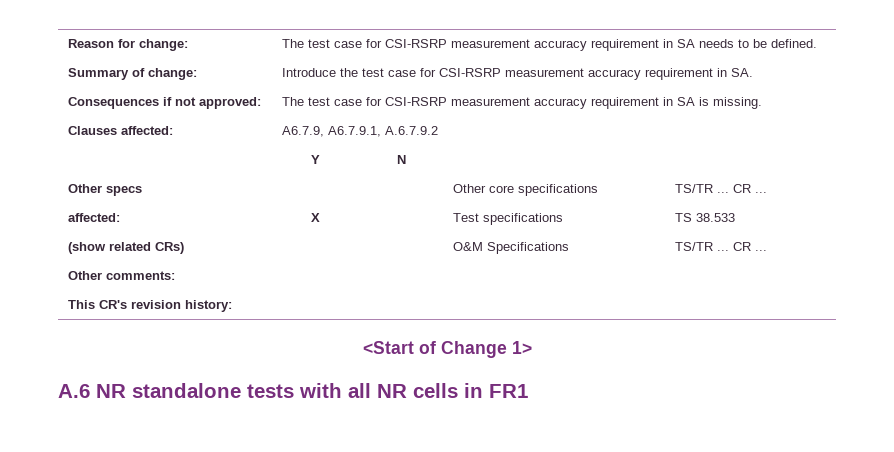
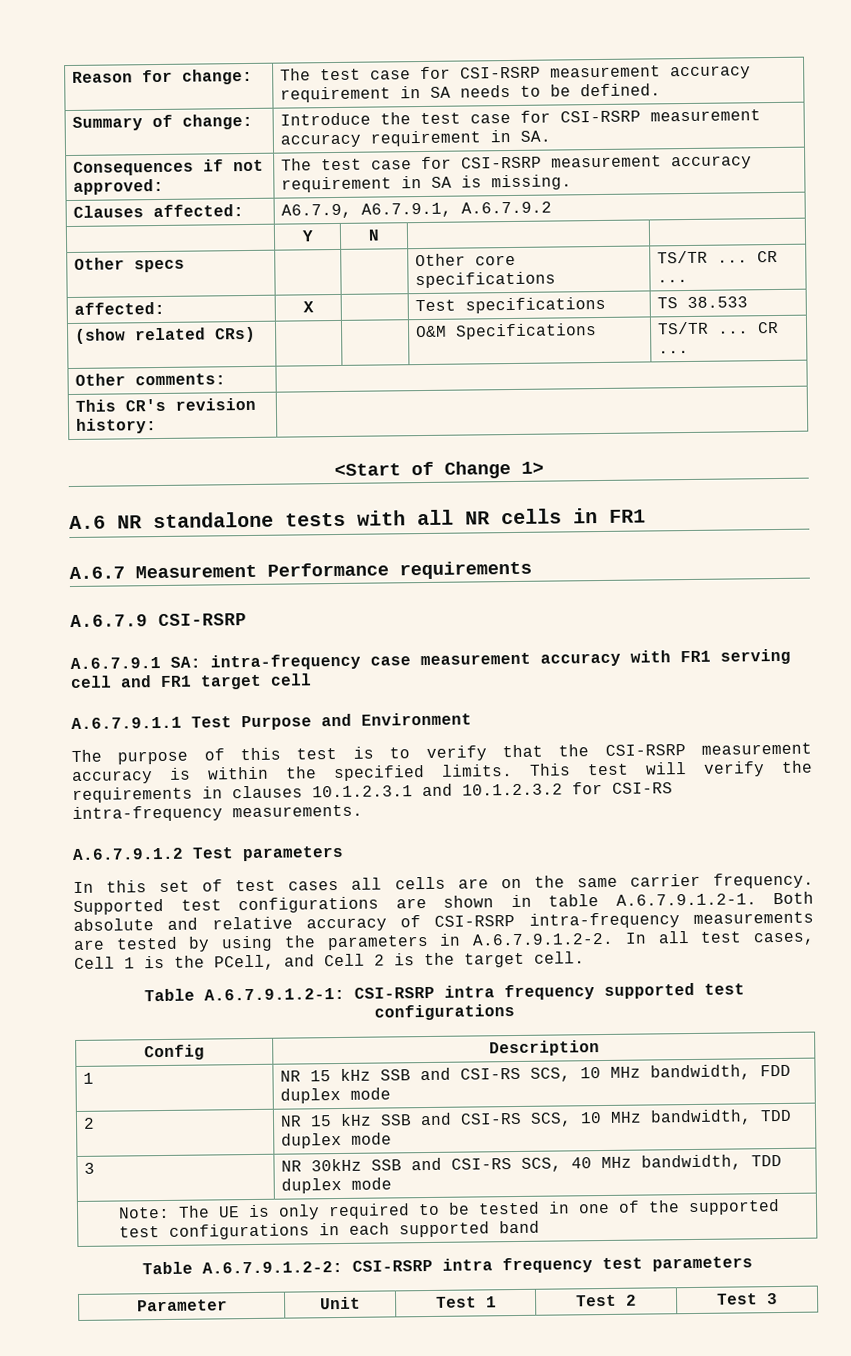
(528, 391) none -> [69,560,532,580] [70,613,247,628] [70,648,791,671] [70,673,312,690] [71,712,472,731] [71,742,813,765] [72,760,813,785] [72,782,673,804] [72,804,363,823] [72,845,344,862] [73,872,815,894] [73,891,814,916] [73,911,814,932] [73,931,816,952] [74,951,585,971] [144,982,745,1002] [374,1004,515,1021] [144,1044,205,1061] [488,1040,600,1057] [83,1072,95,1084] [280,1064,792,1082] [280,1087,392,1104] [83,1117,96,1129] [280,1109,793,1127] [281,1132,393,1149] [84,1162,96,1174] [281,1154,783,1172] [281,1177,393,1194] [118,1199,781,1220] [119,1220,541,1240] [142,1256,753,1275] [136,1299,228,1312] [320,1296,361,1310] [435,1296,497,1308] [576,1294,637,1307] [717,1293,778,1305] // A.6.7 Measurement Performance requirements // A.6.7.9 CSI-RSRP // A.6.7.9.1 SA: intra-frequency case measurement accuracy with FR1 serving cell and FR1 target cell // A.6.7.9.1.1 Test Purpose and Environment // The purpose of this test is to verify that the CSI-RSRP measurement accuracy is within the specified limits. This test will verify the requirements in clauses 10.1.2.3.1 and 10.1.2.3.2 for CSI-RS intra-frequency measurements. // A.6.7.9.1.2 Test parameters // In this set of test cases all cells are on the same carrier frequency. Supported test configurations are shown in table A.6.7.9.1.2-1. Both absolute and relative accuracy of CSI-RSRP intra-frequency measurements are tested by using the parameters in A.6.7.9.1.2-2. In all test cases, Cell 1 is the PCell, and Cell 2 is the target cell. // Table A.6.7.9.1.2-1: CSI-RSRP intra frequency supported test configurations // Config | Description // 1 | NR 15 kHz SSB and CSI-RS SCS, 10 MHz bandwidth, FDD duplex mode // 2 | NR 15 kHz SSB and CSI-RS SCS, 10 MHz bandwidth, TDD duplex mode // 3 | NR 30kHz SSB and CSI-RS SCS, 40 MHz bandwidth, TDD duplex mode // Note: The UE is only required to be tested in one of the supported test configurations in each supported band // Table A.6.7.9.1.2-2: CSI-RSRP intra frequency test parameters // Parameter | Unit | Test 1 | Test 2 | Test 3

